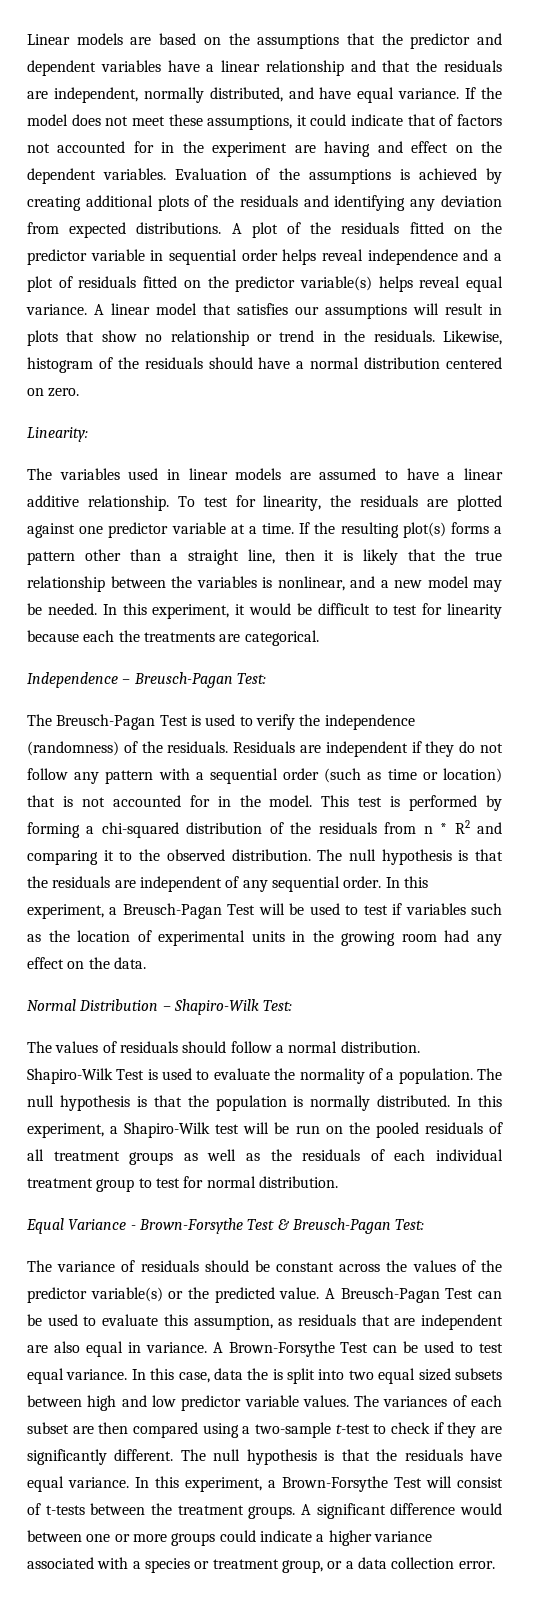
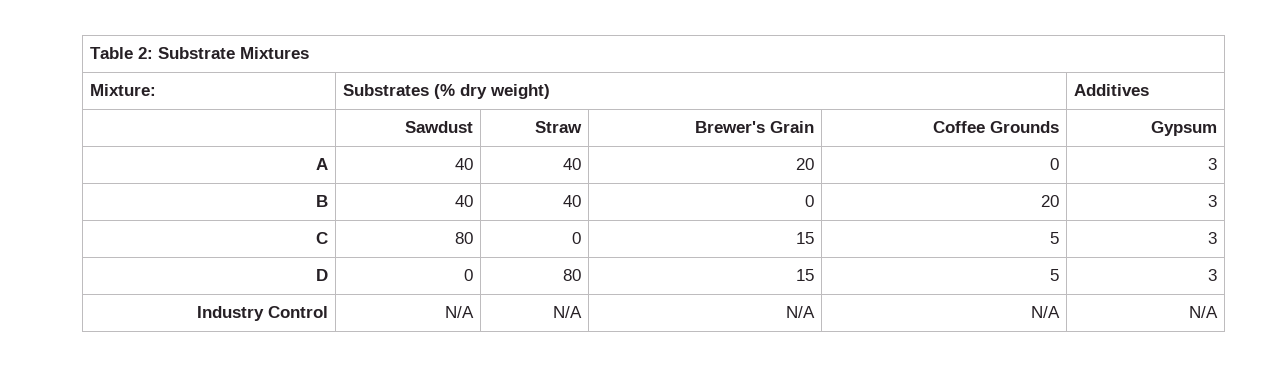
[27,33,502,49] [27,60,502,76] [27,87,503,103] [27,114,502,130] [27,141,502,157] [27,168,502,184] [27,195,502,211] [27,222,502,238] [27,249,503,265] [27,276,503,292] [26,303,502,319] [27,330,502,346] [27,357,503,373] [27,388,80,397] [27,427,88,442] [27,468,503,480] [27,495,503,511] [27,522,503,538] [27,549,502,565] [27,576,502,592] [27,603,502,619] [27,630,319,646] [27,672,266,688] [27,714,415,730] [27,741,504,757] [27,768,503,784] [27,795,503,811] [27,820,502,838] [27,849,503,865] [27,876,428,892] [27,903,502,919] [27,930,503,946] [27,957,146,969] [27,999,293,1015] [27,1041,420,1053] [27,1068,503,1084] [27,1095,502,1111] [27,1122,503,1138] [27,1149,504,1165] [27,1176,338,1192] [26,1218,425,1234] [27,1260,503,1272] [27,1287,503,1303] [27,1314,503,1330] [27,1341,504,1357] [27,1368,503,1384] [27,1395,503,1411] [27,1422,503,1438] [27,1449,503,1465] [27,1476,503,1492] [27,1503,503,1519] [27,1530,432,1546] [27,1557,495,1573] Linear models are based on the assumptions that the predictor and dependent variables have a linear relationship and that the residuals are independent, normally distributed, and have equal variance. If the model does not meet these assumptions, it could indicate that of factors not accounted for in the experiment are having and effect on the dependent variables. Evaluation of the assumptions is achieved by creating additional plots of the residuals and identifying any deviation from expected distributions. A plot of the residuals fitted on the predictor variable in sequential order helps reveal independence and a plot of residuals fitted on the predictor variable(s) helps reveal equal variance. A linear model that satisfies our assumptions will result in plots that show no relationship or trend in the residuals. Likewise, histogram of the residuals should have a normal distribution centered on zero. // Linearity: // The variables used in linear models are assumed to have a linear additive relationship. To test for linearity, the residuals are plotted against one predictor variable at a time. If the resulting plot(s) forms a pattern other than a straight line, then it is likely that the true relationship between the variables is nonlinear, and a new model may be needed. In this experiment, it would be difficult to test for linearity because each the treatments are categorical. // Independence – Breusch-Pagan Test: // The Breusch-Pagan Test is used to verify the independence (randomness) of the residuals. Residuals are independent if they do not follow any pattern with a sequential order (such as time or location) that is not accounted for in the model. This test is performed by forming a chi-squared distribution of the residuals from n * R2 and comparing it to the observed distribution. The null hypothesis is that the residuals are independent of any sequential order. In this experiment, a Breusch-Pagan Test will be used to test if variables such as the location of experimental units in the growing room had any effect on the data. // Normal Distribution – Shapiro-Wilk Test: // The values of residuals should follow a normal distribution. Shapiro-Wilk Test is used to evaluate the normality of a population. The null hypothesis is that the population is normally distributed. In this experiment, a Shapiro-Wilk test will be run on the pooled residuals of all treatment groups as well as the residuals of each individual treatment group to test for normal distribution. // Equal Variance - Brown-Forsythe Test & Breusch-Pagan Test: // The variance of residuals should be constant across the values of the predictor variable(s) or the predicted value. A Breusch-Pagan Test can be used to evaluate this assumption, as residuals that are independent are also equal in variance. A Brown-Forsythe Test can be used to test equal variance. In this case, data the is split into two equal sized subsets between high and low predictor variable values. The variances of each subset are then compared using a two-sample t-test to check if they are significantly different. The null hypothesis is that the residuals have equal variance. In this experiment, a Brown-Forsythe Test will consist of t-tests between the treatment groups. A significant difference would between one or more groups could indicate a higher variance associated with a species or treatment group, or a data collection error. -> [90,47,310,59] [90,84,157,96] [343,84,551,99] [1074,84,1150,96] [404,121,473,133] [534,121,582,133] [694,121,814,133] [932,121,1059,133] [1150,121,1217,136] [315,158,328,170] [454,158,473,170] [562,158,581,170] [795,158,814,170] [1049,158,1059,170] [1207,158,1217,170] [315,195,328,207] [454,195,473,207] [562,195,581,207] [804,195,814,207] [1040,195,1059,207] [1207,195,1217,207] [315,232,328,244] [454,232,473,244] [571,232,581,244] [795,232,814,244] [1049,232,1059,244] [1207,232,1217,244] [315,269,328,281] [463,269,473,281] [562,269,581,281] [795,269,814,281] [1049,269,1059,281] [1207,269,1217,281] [196,306,328,321] [444,306,474,318] [552,306,582,318] [785,306,815,318] [1030,306,1060,318] [1188,306,1218,318] Table 2: Substrate Mixtures // Mixture: | Substrates (% dry weight) | Additives // | Sawdust | Straw | Brewer's Grain | Coffee Grounds | Gypsum // A | 40 | 40 | 20 | 0 | 3 // B | 40 | 40 | 0 | 20 | 3 // C | 80 | 0 | 15 | 5 | 3 // D | 0 | 80 | 15 | 5 | 3 // Industry Control | N/A | N/A | N/A | N/A | N/A

